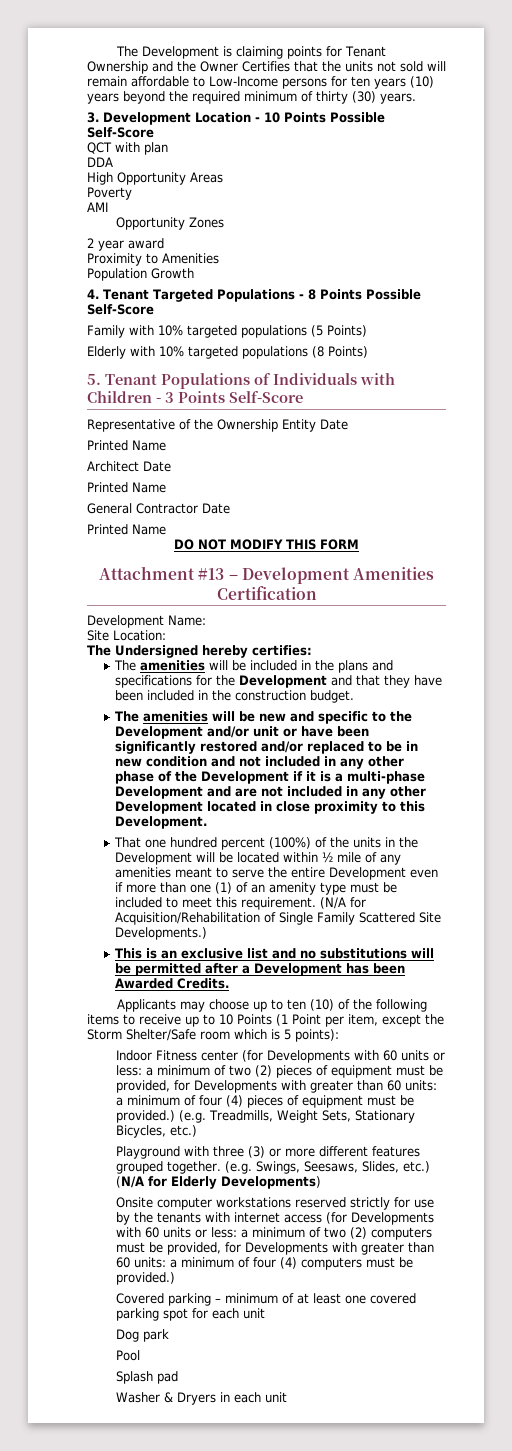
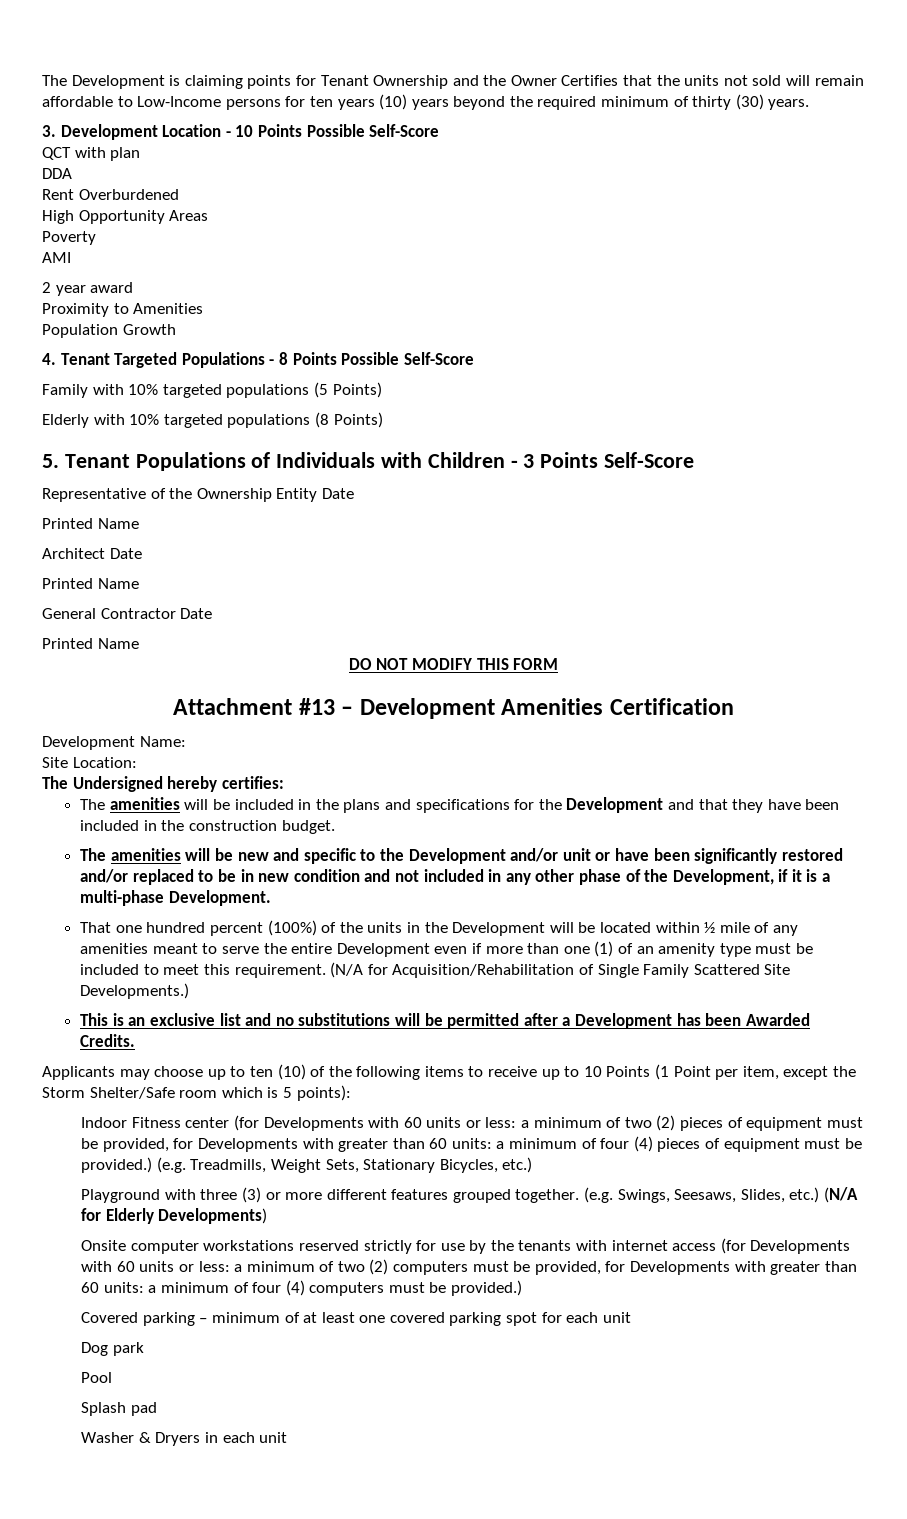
(113, 162) none -> [42,189,179,200] // Rent Overburdened
[116,217,225,230] // Opportunity Zones -> (71, 257) none
[201,771,290,784] Development -> [672,869,774,885] Development,
[115,786,427,799] [115,801,426,814] Development and are not included in any other Development located in close proximity to this -> (165, 898) none

